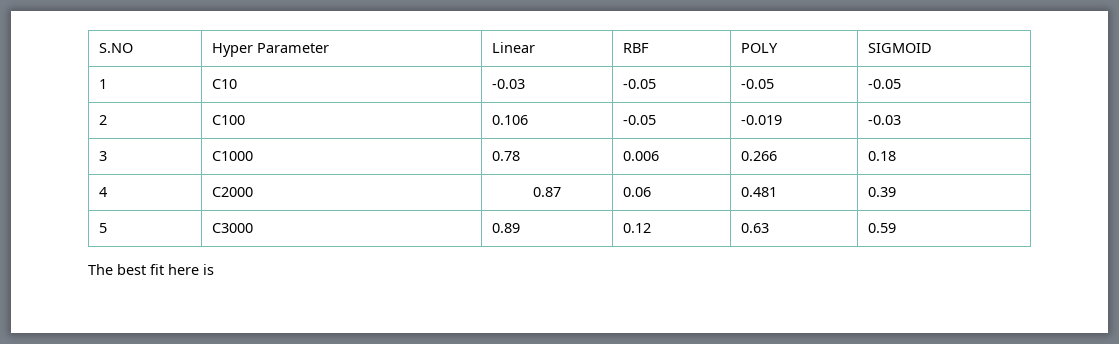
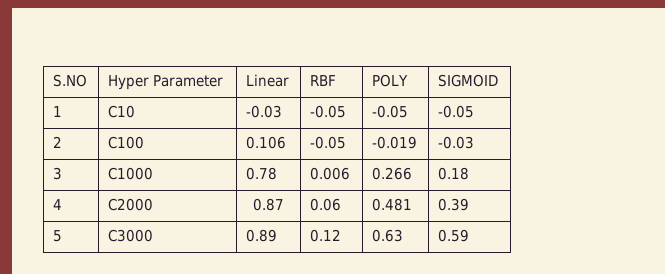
[88,264,214,275] // The best fit here is -> (470, 235) none

